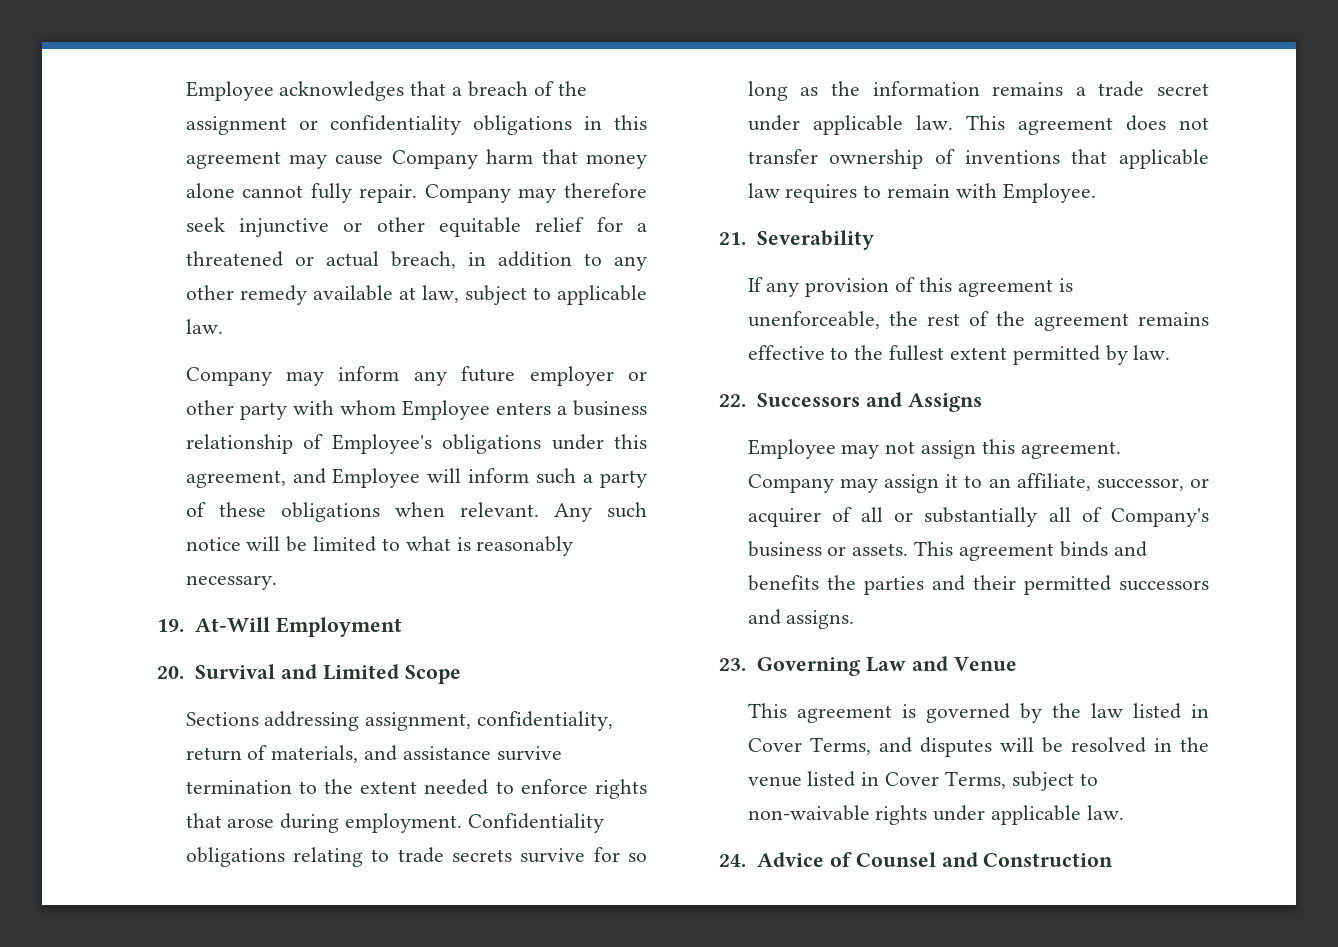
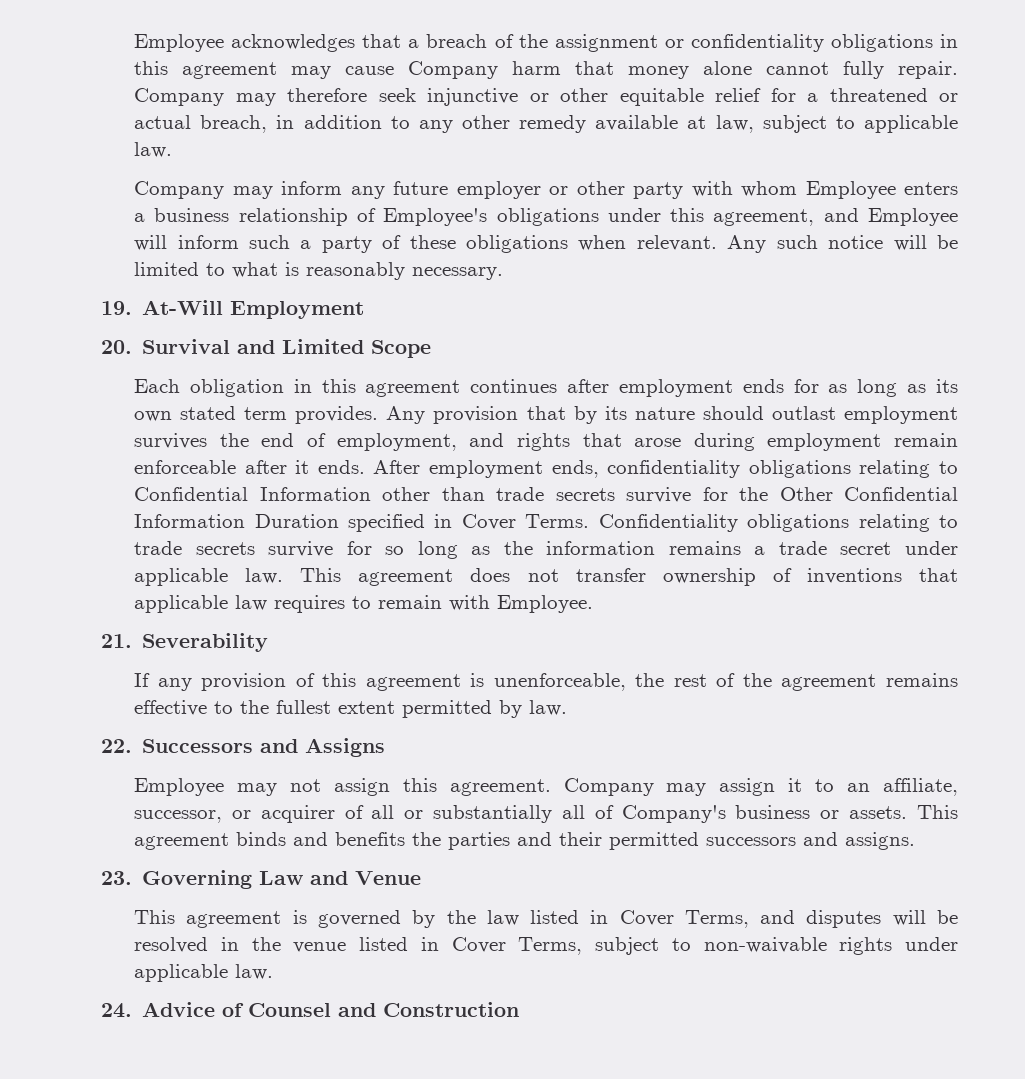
[185,711,614,731] [185,745,562,763] [185,779,648,799] [185,813,463,833] Sections addressing assignment, confidentiality, return of materials, and assistance survive termination to the extent needed to enforce rights that arose during employment. -> [134,379,958,397] [134,406,958,424] [134,433,958,451] [134,460,959,478] [134,487,958,503] [134,514,590,532] Each obligation in this agreement continues after employment ends for as long as its own stated term provides. Any provision that by its nature should outlast employment survives the end of employment, and rights that arose during employment remain enforceable after it ends. After employment ends, confidentiality obligations relating to Confidential Information other than trade secrets survive for the Other Confidential Information Duration specified in Cover Terms.

